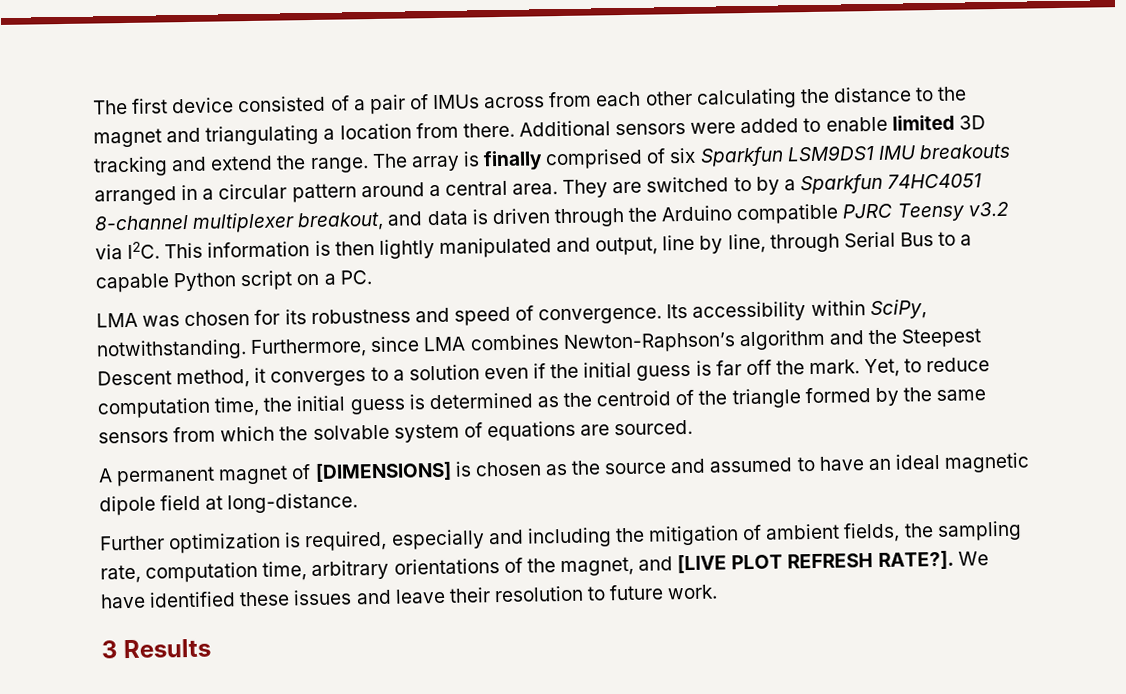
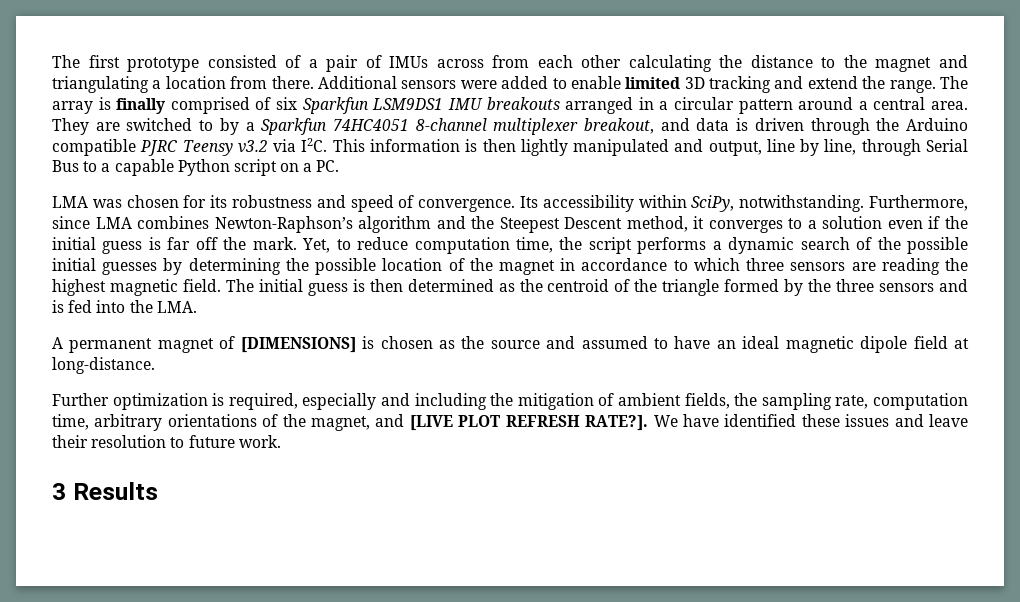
[171,97,235,114] device -> [127,57,200,72] prototype
[296,394,425,415] initial guess is -> [588,237,969,254] [52,258,968,275] [52,279,403,296] script performs a dynamic search of the possible initial guesses by determining the possible location of the magnet in accordance to which three sensors are reading the highest magnetic field. The initial guess is then
[936,389,987,402] [98,419,694,444] same sensors from which the solvable system of equations are sourced. -> [836,279,969,292] [52,300,197,313] three sensors and is fed into the LMA.

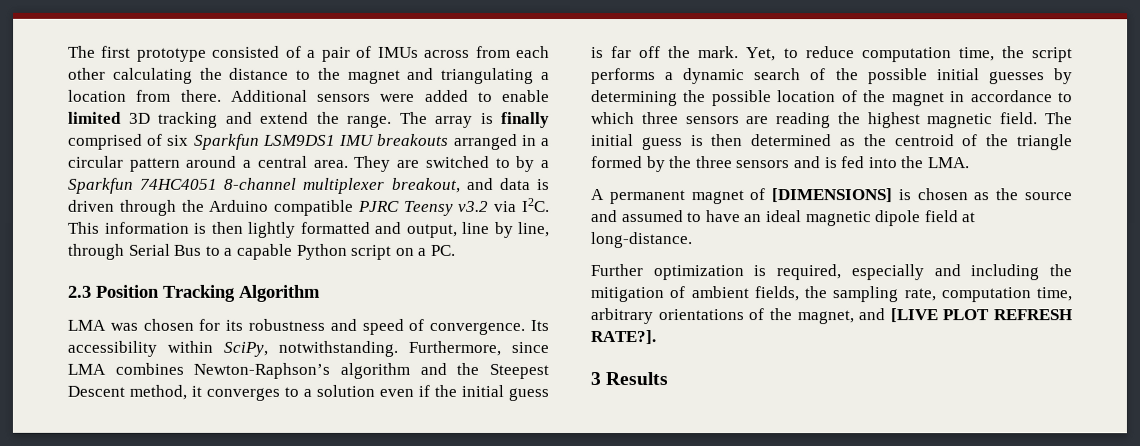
[573,139,670,156] manipulated -> [299,221,371,234] formatted
(340, 166) none -> [67,284,320,302] // 2.3 Position Tracking Algorithm
[653,414,968,427] [52,435,281,448] We have identified these issues and leave their resolution to future work. -> (656, 337) none

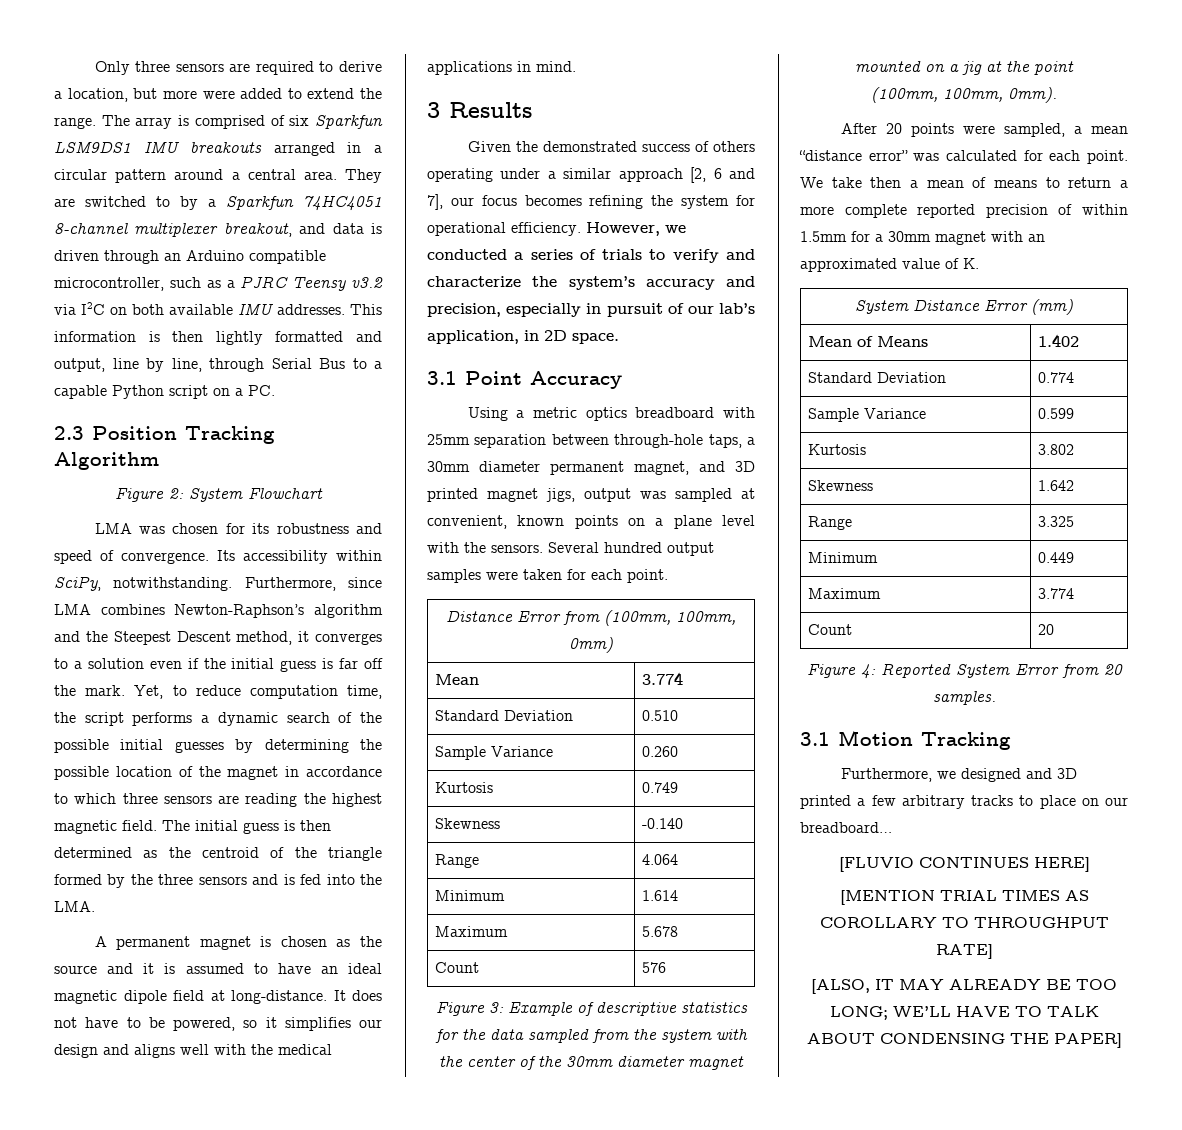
[68,45,550,62] [68,67,550,84] [68,89,550,102] [68,111,253,128] The first prototype consisted of a pair of IMUs across from each other calculating the distance to the magnet and triangulating a location from there. Additional sensors were added to enable limited 3D tracking and -> [94,61,382,75] [54,88,302,102] Only three sensors are required to derive a location, but more were added to
[501,111,550,128] finally -> (190, 120) none
[181,199,205,212] the -> [164,253,181,261] an
[357,197,550,216] PJRC Teensy v3.2 via I2C. -> [54,276,383,291] [54,302,345,315] microcontroller, such as a PJRC Teensy v3.2 via I2C on both available IMU addresses.
(320, 293) none -> [114,488,323,502] // Figure 2: System Flowchart
[750,188,894,203] of [DIMENSIONS] -> (251, 943) none
(618, 216) none -> [143,963,176,974] it is
[590,264,1072,281] [590,286,1072,303] [590,308,1072,325] [590,330,656,345] [590,372,669,386] // Further optimization is required, especially and including the mitigation of ambient fields, the sampling rate, computation time, arbitrary orientations of the magnet, and [LIVE PLOT REFRESH RATE?]. // 3 Results -> [333,990,382,1001] [54,1017,382,1031] [54,1044,332,1058] [427,61,576,75] [427,102,532,118] [467,141,755,152] [427,167,755,183] [427,194,755,210] [427,222,686,236] [427,249,755,263] [427,276,755,290] [427,303,755,317] [427,330,619,344] [427,371,622,389] [467,407,755,421] [427,434,755,448] [427,461,755,475] [427,488,755,502] [427,515,755,529] [427,542,714,556] [427,569,668,583] [446,610,736,626] [569,637,613,653] [435,674,480,685] [642,672,684,685] [435,710,574,721] [642,710,679,721] [435,746,554,760] [642,746,679,757] [435,782,494,793] [642,782,679,793] [435,818,501,829] [642,818,684,829] [435,854,480,868] [642,854,679,865] [435,890,506,901] [642,890,679,901] [435,926,509,937] [642,926,679,937] [435,962,480,973] [642,962,667,973] [435,1002,748,1016] [434,1029,748,1043] [439,1056,744,1070] [855,61,1074,75] [871,87,1057,103] [840,123,1128,137] [799,150,1128,164] [800,177,1128,188] [800,204,1128,218] [800,231,1045,245] [800,258,979,272] [855,299,1073,315] [808,336,929,347] [1038,334,1080,347] [808,372,947,383] [1038,372,1075,383] [808,408,927,422] [1038,408,1075,419] [808,444,867,455] [1038,444,1075,455] [808,480,874,491] [1038,480,1075,491] [808,516,853,530] [1038,516,1075,527] [808,552,879,563] [1038,552,1075,563] [808,588,882,599] [1038,588,1075,599] [808,624,853,635] [1038,624,1055,635] [806,663,1123,679] [932,691,996,705] [800,730,1011,750] [840,768,1077,782] [800,795,1128,809] [800,822,892,833] [838,857,1090,872] [839,890,1089,905] [819,917,1109,928] [935,944,993,959] [811,979,1117,994] [829,1006,1099,1020] [806,1033,1122,1048] It does not have to be powered, so it simplifies our design and aligns well with the medical applications in mind. // 3 Results // Given the demonstrated success of others operating under a similar approach [2, 6 and 7], our focus becomes refining the system for operational efficiency. However, we conducted a series of trials to verify and characterize the system’s accuracy and precision, especially in pursuit of our lab’s application, in 2D space. // 3.1 Point Accuracy // Using a metric optics breadboard with 25mm separation between through-hole taps, a 30mm diameter permanent magnet, and 3D printed magnet jigs, output was sampled at convenient, known points on a plane level with the sensors. Several hundred output samples were taken for each point. // Distance Error from (100mm, 100mm, 0mm) // Mean | 3.774 // Standard Deviation | 0.510 // Sample Variance | 0.260 // Kurtosis | 0.749 // Skewness | -0.140 // Range | 4.064 // Minimum | 1.614 // Maximum | 5.678 // Count | 576 // Figure 3: Example of descriptive statistics for the data sampled from the system with the center of the 30mm diameter magnet mounted on a jig at the point // (100mm, 100mm, 0mm). // After 20 points were sampled, a mean “distance error” was calculated for each point. We take then a mean of means to return a more complete reported precision of within 1.5mm for a 30mm magnet with an approximated value of K. // System Distance Error (mm) // Mean of Means | 1.402 // Standard Deviation | 0.774 // Sample Variance | 0.599 // Kurtosis | 3.802 // Skewness | 1.642 // Range | 3.325 // Minimum | 0.449 // Maximum | 3.774 // Count | 20 // Figure 4: Reported System Error from 20 samples. // 3.1 Motion Tracking // Furthermore, we designed and 3D printed a few arbitrary tracks to place on our breadboard… // [FLUVIO CONTINUES HERE] // [MENTION TRIAL TIMES AS COROLLARY TO THROUGHPUT RATE] // [ALSO, IT MAY ALREADY BE TOO LONG; WE’LL HAVE TO TALK ABOUT CONDENSING THE PAPER]

